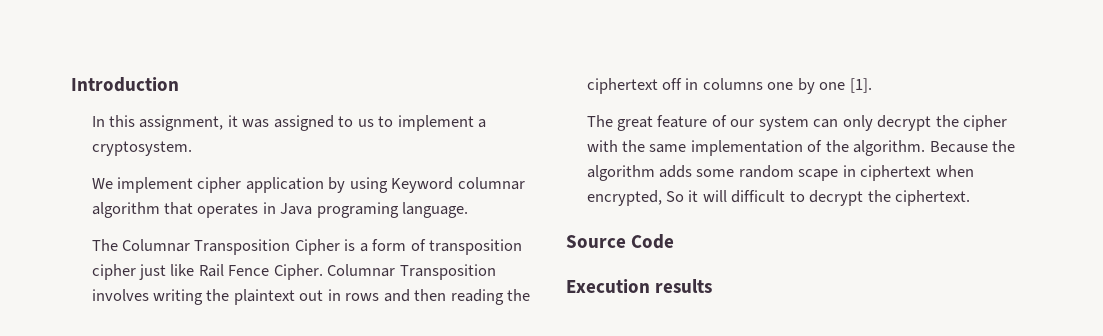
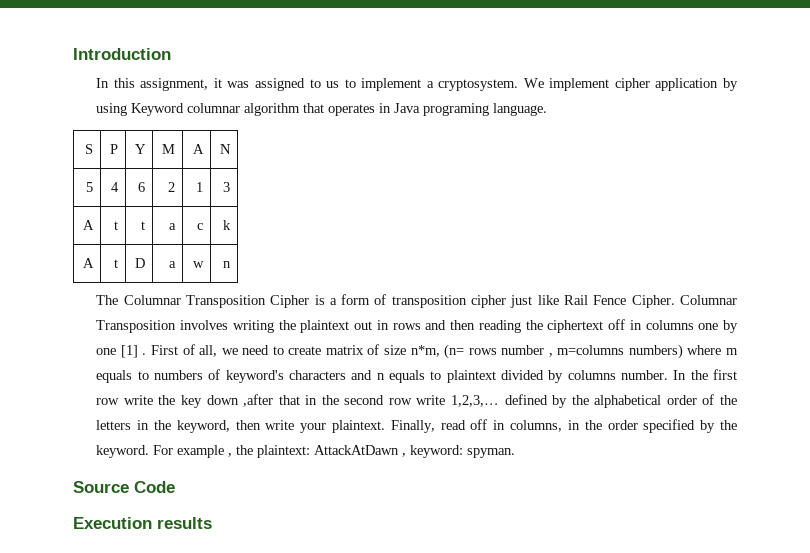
(192, 148) // -> (519, 85) none
(469, 210) none -> [84,144,93,154] [109,144,118,154] [134,144,146,154] [161,144,175,154] [192,144,204,154] [219,144,231,154] [85,182,93,192] [110,182,119,192] [137,182,145,192] [167,182,175,192] [195,182,203,192] [222,182,230,192] [82,220,94,230] [113,221,118,230] [140,221,145,230] [168,223,176,230] [196,223,203,230] [222,220,231,230] [82,258,94,268] [113,259,118,268] [134,258,145,268] [168,261,176,268] [192,261,204,268] [222,261,231,268] // S | P | Y | M | A | N // 5 | 4 | 6 | 2 | 1 | 3 // A | t | t | a | c | k // A | t | D | a | w | n
[849,78,872,93] [586,115,1008,131] [586,140,1016,156] [586,165,974,181] [586,190,971,206] [1]. // The great feature of our system can only decrypt the cipher with the same implementation of the algorithm. Because the algorithm adds some random scape in ciphertext when encrypted, So it will difficult to decrypt the ciphertext. -> [120,344,738,359] [96,369,737,383] [96,394,737,408] [96,419,737,433] [96,445,516,458] [1] . First of all, we need to create matrix of size n*m, (n= rows number , m=columns numbers) where m equals to numbers of keyword's characters and n equals to plaintext divided by columns number. In the first row write the key down ,after that in the second row write 1,2,3,… defined by the alphabetical order of the letters in the keyword, then write your plaintext. Finally, read off in columns, in the order specified by the keyword. For example , the plaintext: AttackAtDawn , keyword: spyman.

